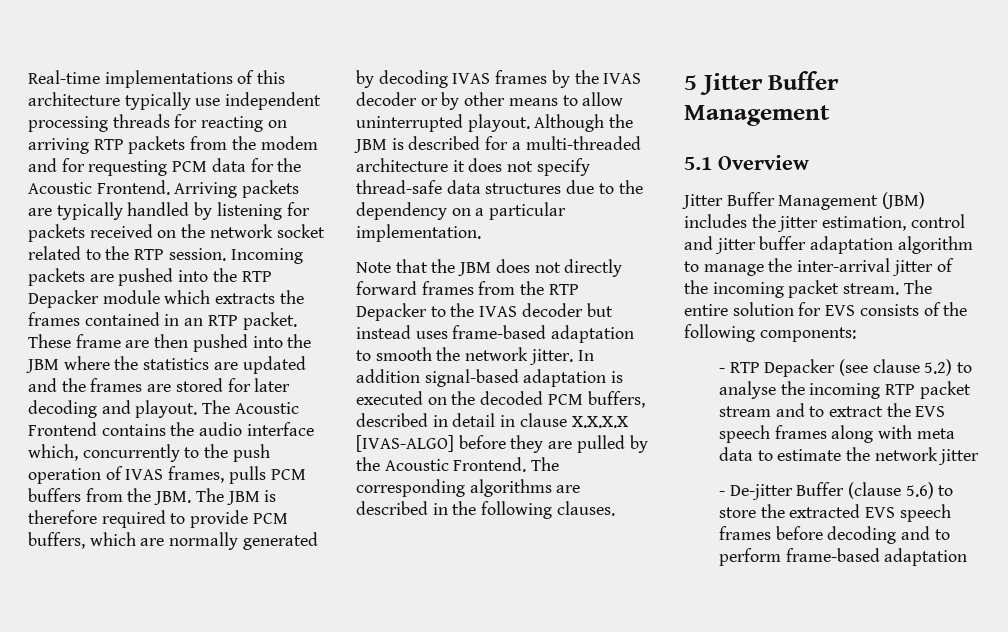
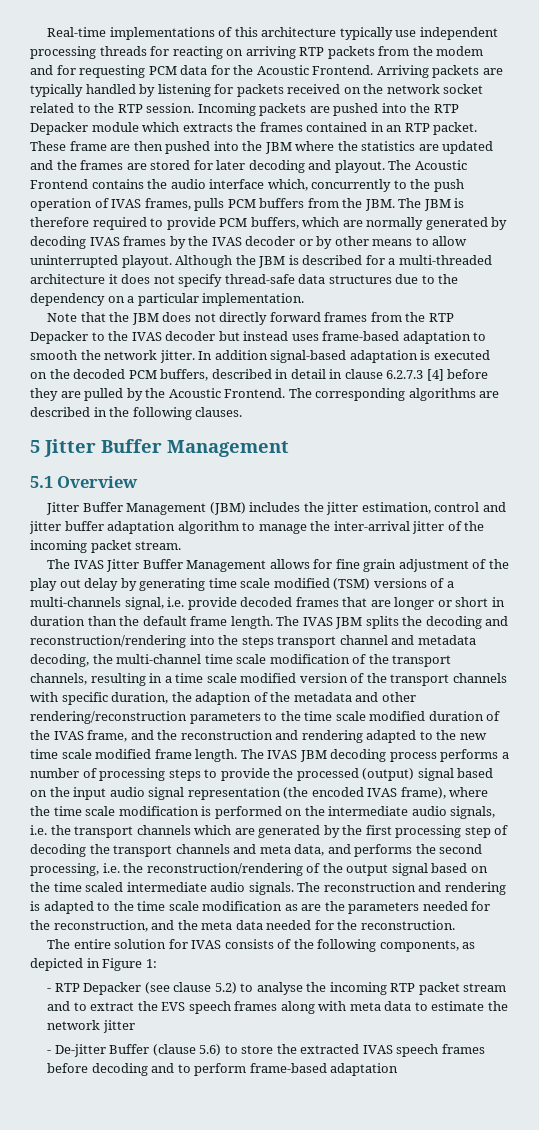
[571,416,628,428] [356,435,454,452] X.X.X.X [IVAS-ALGO] -> [386,369,444,381] 6.2.7.3 [4]
(900, 289) none -> [47,559,509,572] [30,578,454,591] [30,597,505,610] [30,616,509,629] [30,635,476,648] [30,654,452,667] [30,673,507,686] [30,692,416,705] [30,711,501,724] [30,730,487,743] [30,749,509,762] [30,768,494,781] [30,787,489,800] [30,806,496,819] [30,825,509,838] [30,844,483,857] [30,863,488,876] [30,882,506,895] [30,901,491,914] [30,920,455,932] // The IVAS Jitter Buffer Management allows for fine grain adjustment of the play out delay by generating time scale modified (TSM) versions of a multi-channels signal, i.e. provide decoded frames that are longer or short in duration than the default frame length. The IVAS JBM splits the decoding and reconstruction/rendering into the steps transport channel and metadata decoding, the multi-channel time scale modification of the transport channels, resulting in a time scale modified version of the transport channels with specific duration, the adaption of the metadata and other rendering/reconstruction parameters to the time scale modified duration of the IVAS frame, and the reconstruction and rendering adapted to the new time scale modified frame length. The IVAS JBM decoding process performs a number of processing steps to provide the processed (output) signal based on the input audio signal representation (the encoded IVAS frame), where the time scale modification is performed on the intermediate audio signals, i.e. the transport channels which are generated by the first processing step of decoding the transport channels and meta data, and performs the second processing, i.e. the reconstruction/rendering of the output signal based on the time scaled intermediate audio signals. The reconstruction and rendering is adapted to the time scale modification as are the parameters needed for the reconstruction, and the meta data needed for the reconstruction. //
[825,305,856,316] EVS -> [191,940,222,949] IVAS
[759,327,856,342] components: -> [379,940,476,952] [30,958,157,971] components, as depicted in Figure 1:
[865,507,896,518] EVS -> [362,1045,393,1054] IVAS

